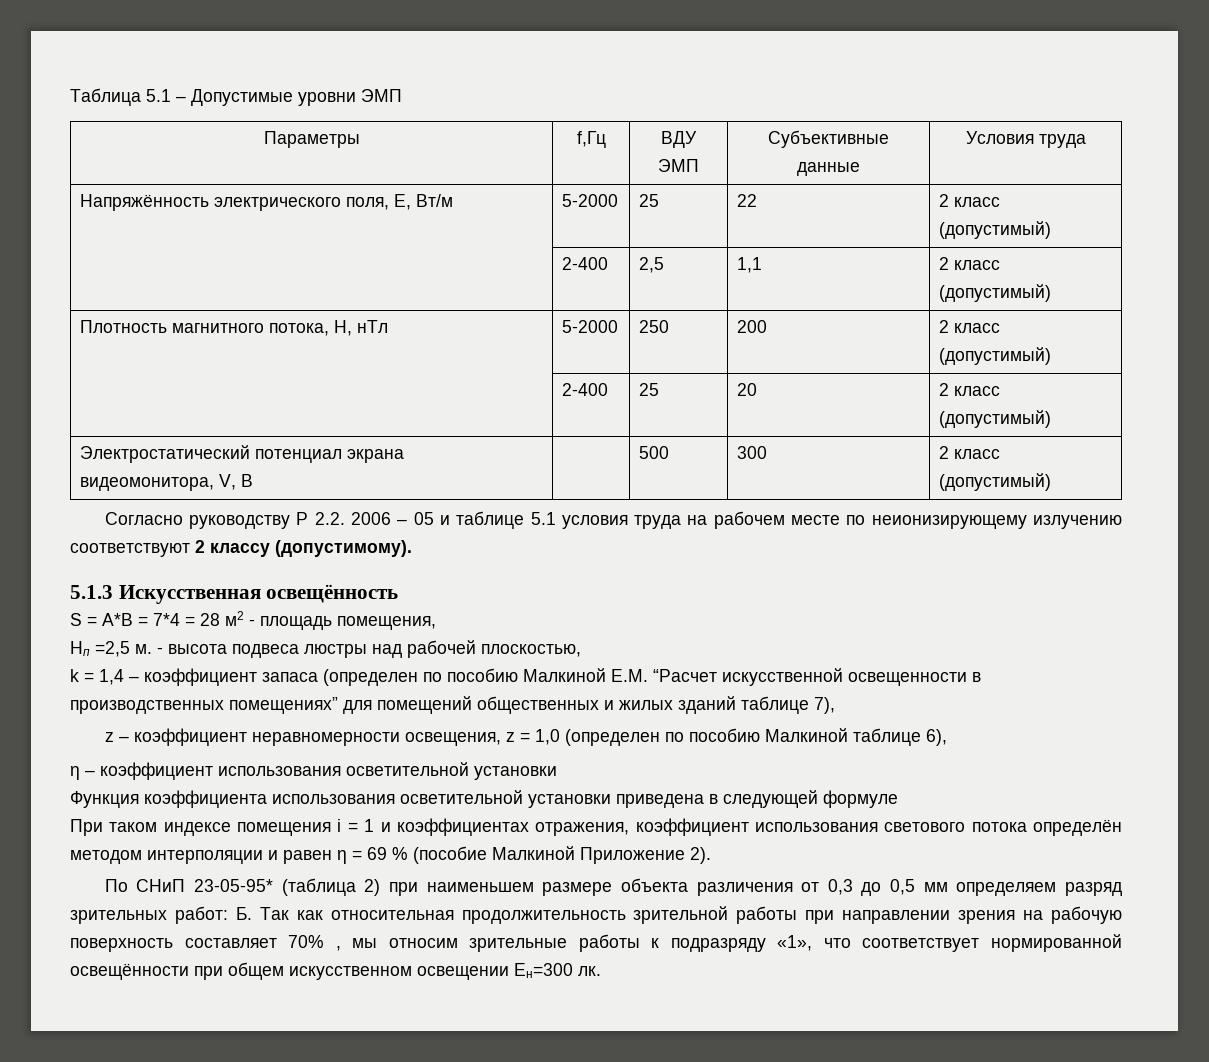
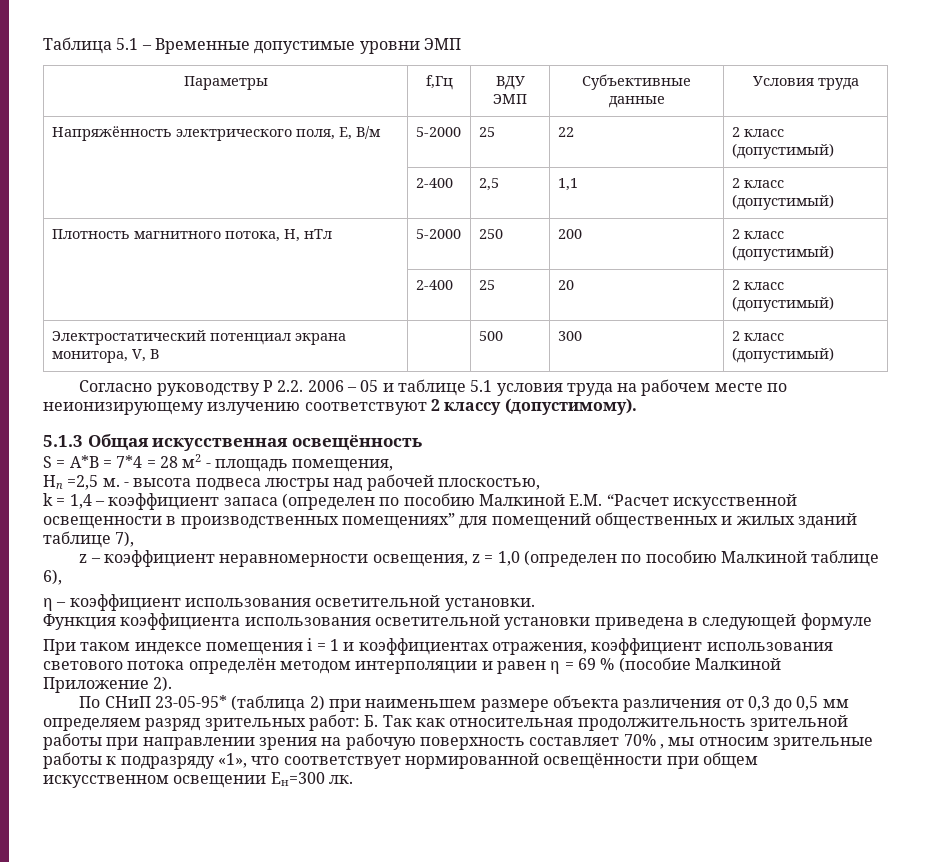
[191,89,293,106] Допустимые -> [154,38,356,54] Временные допустимые
[416,194,454,207] Вт/м -> [355,126,381,139] В/м
[80,477,215,491] видеомонитора, -> [51,351,128,363] монитора,
[118,585,261,604] Искусственная -> [87,434,289,451] Общая искусственная
[474,766,557,780] установки -> [444,598,535,611] установки.

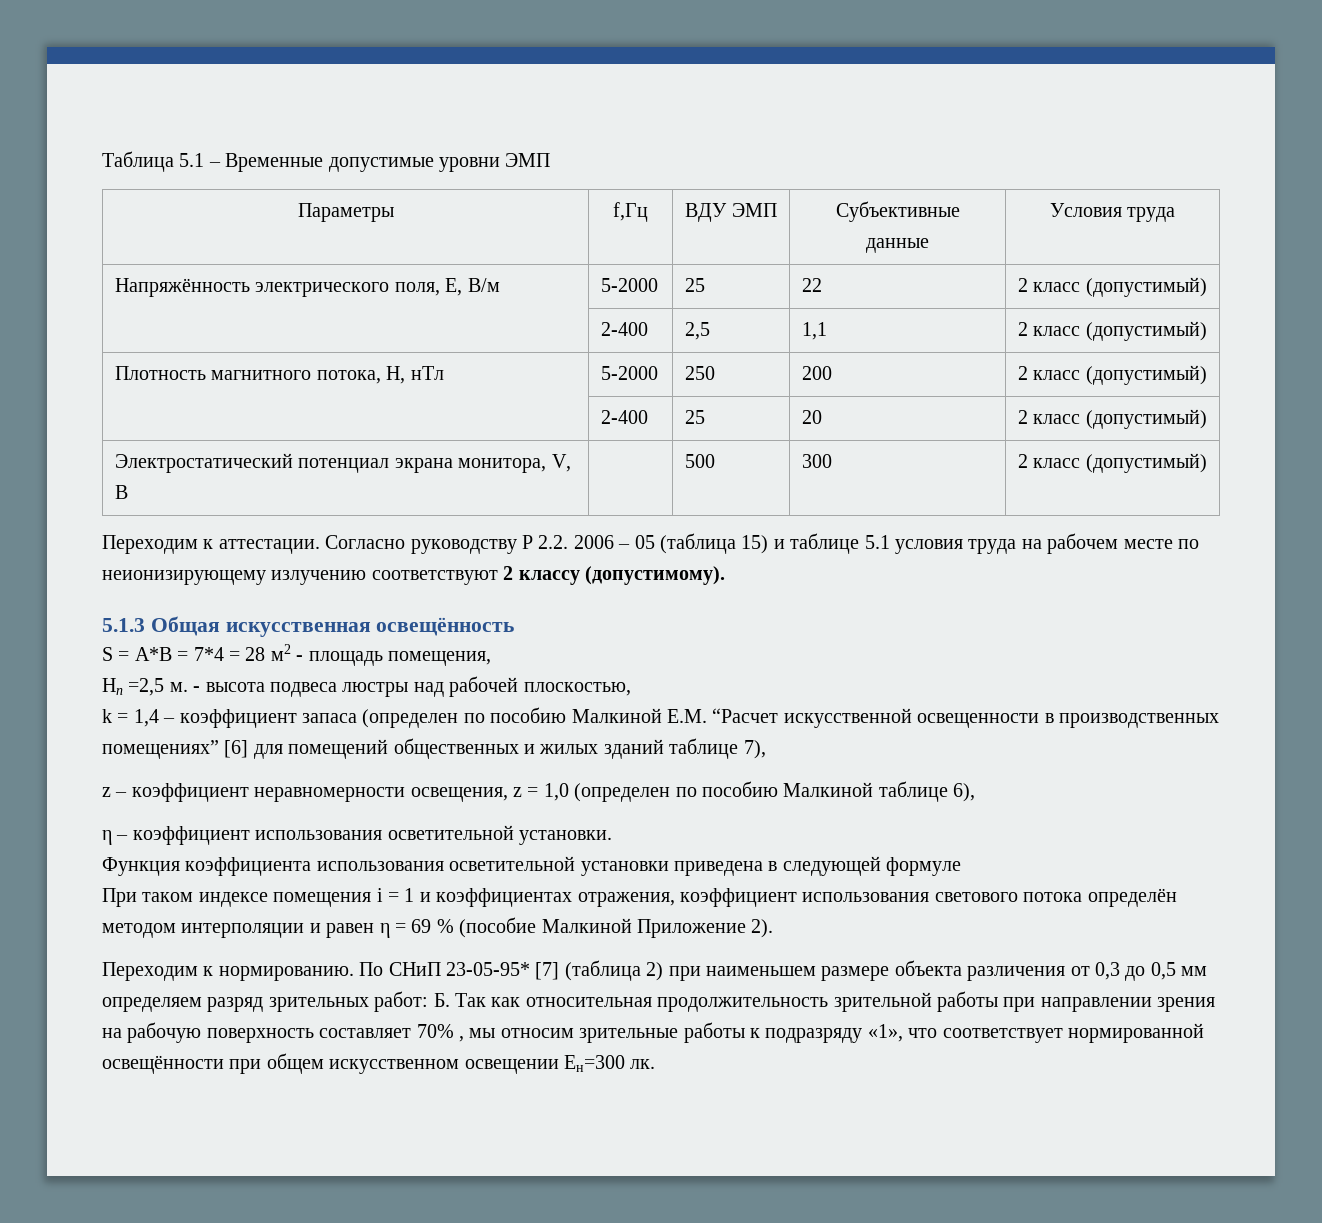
(834, 355) none -> [102,535,320,554] Переходим к аттестации.
(379, 386) none -> [659,533,769,554] (таблица 15)
(455, 521) none -> [224,740,249,758] [6]
(173, 684) none -> [102,962,354,981] Переходим к нормированию.
(227, 701) none -> [535,962,560,980] [7]

